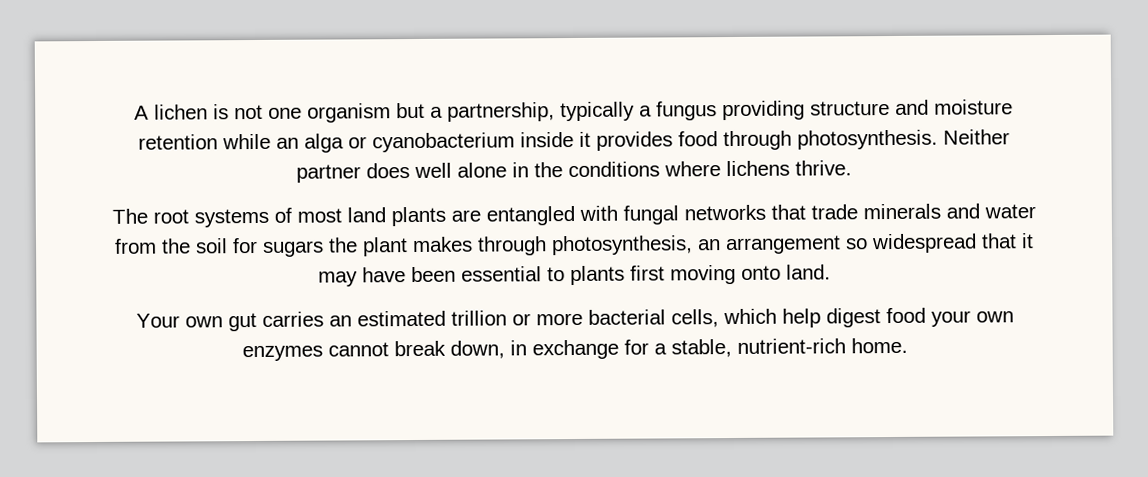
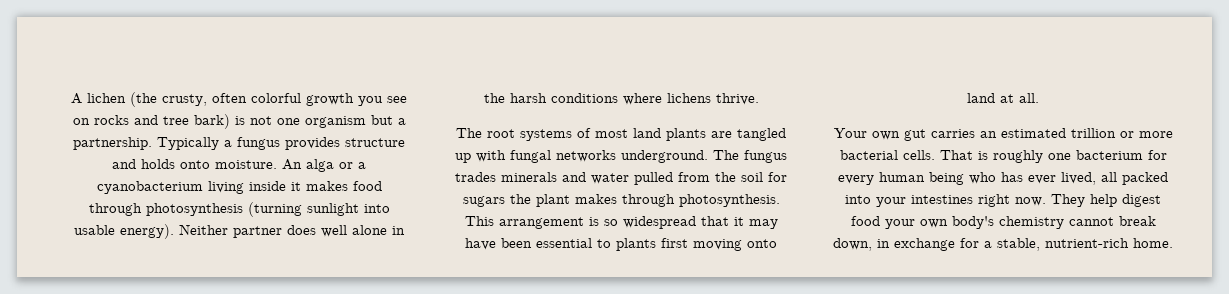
(208, 112) none -> [130,92,407,107] [72,114,230,129] (the crusty, often colorful growth you see on rocks and tree bark)
[447,101,635,122] partnership, typically -> [73,137,219,150] partnership. Typically
[722,100,805,121] providing -> [285,137,340,150] provides
[934,99,1013,115] [137,132,515,153] moisture retention while an alga or cyanobacterium -> [141,159,366,172] [96,181,244,194] holds onto moisture. An alga or a cyanobacterium living
[595,131,673,151] provides -> [305,181,348,191] makes
[796,129,938,150] photosynthesis. -> [145,202,390,217] [74,224,174,239] photosynthesis (turning sunlight into usable energy).
(563, 170) none -> [509,93,547,103] harsh
[485,205,575,226] entangled -> [737,128,786,141] [455,153,471,163] tangled up
[770,204,858,220] that trade -> [621,150,787,163] [455,172,496,182] underground. The fungus trades
(1036, 211) none -> [634,172,673,185] pulled
[551,235,841,256] photosynthesis, an arrangement -> [678,194,780,207] [464,216,599,229] photosynthesis. This arrangement is
[786,264,831,280] land. -> [967,93,1039,103] land at all.
[670,308,777,328] cells, which -> [902,150,1167,163] [838,172,1168,185] [845,194,1085,207] cells. That is roughly one bacterium for every human being who has ever lived, all packed into your intestines right now. They
[241,345,323,362] enzymes -> [951,216,1064,229] body's chemistry

